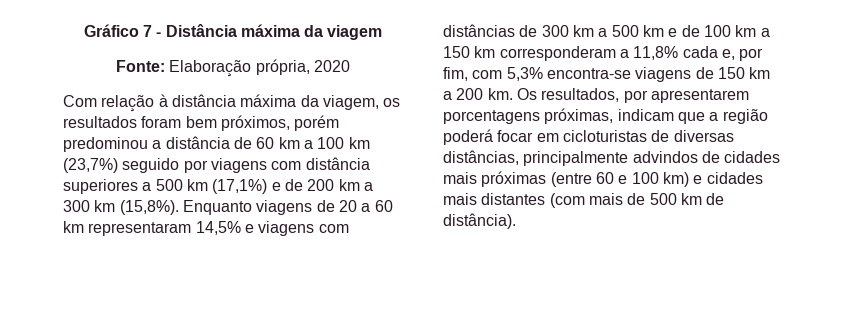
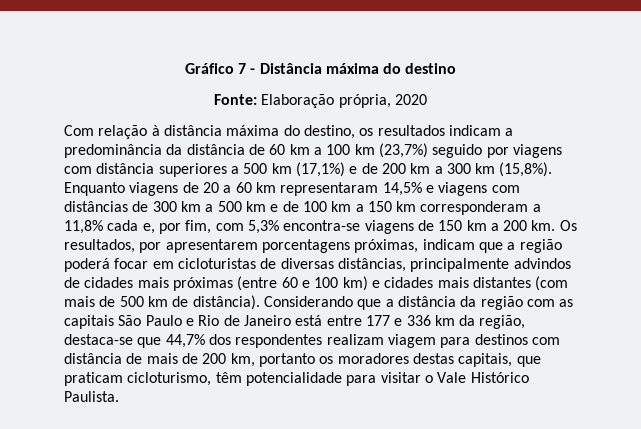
[304,25,383,40] da viagem -> [383,63,457,74] do destino
[300,95,401,110] [63,115,340,131] [63,137,162,152] da viagem, os resultados foram bem próximos, porém predominou a -> [283,125,514,139] [64,144,183,158] do destino, os resultados indicam a predominância da
(516, 221) none -> [263,296,574,310] [64,315,526,329] [64,334,560,348] [64,353,541,367] [64,372,529,386] [64,391,119,402] Considerando que a distância da região com as capitais São Paulo e Rio de Janeiro está entre 177 e 336 km da região, destaca-se que 44,7% dos respondentes realizam viagem para destinos com distância de mais de 200 km, portanto os moradores destas capitais, que praticam cicloturismo, têm potencialidade para visitar o Vale Histórico Paulista.

